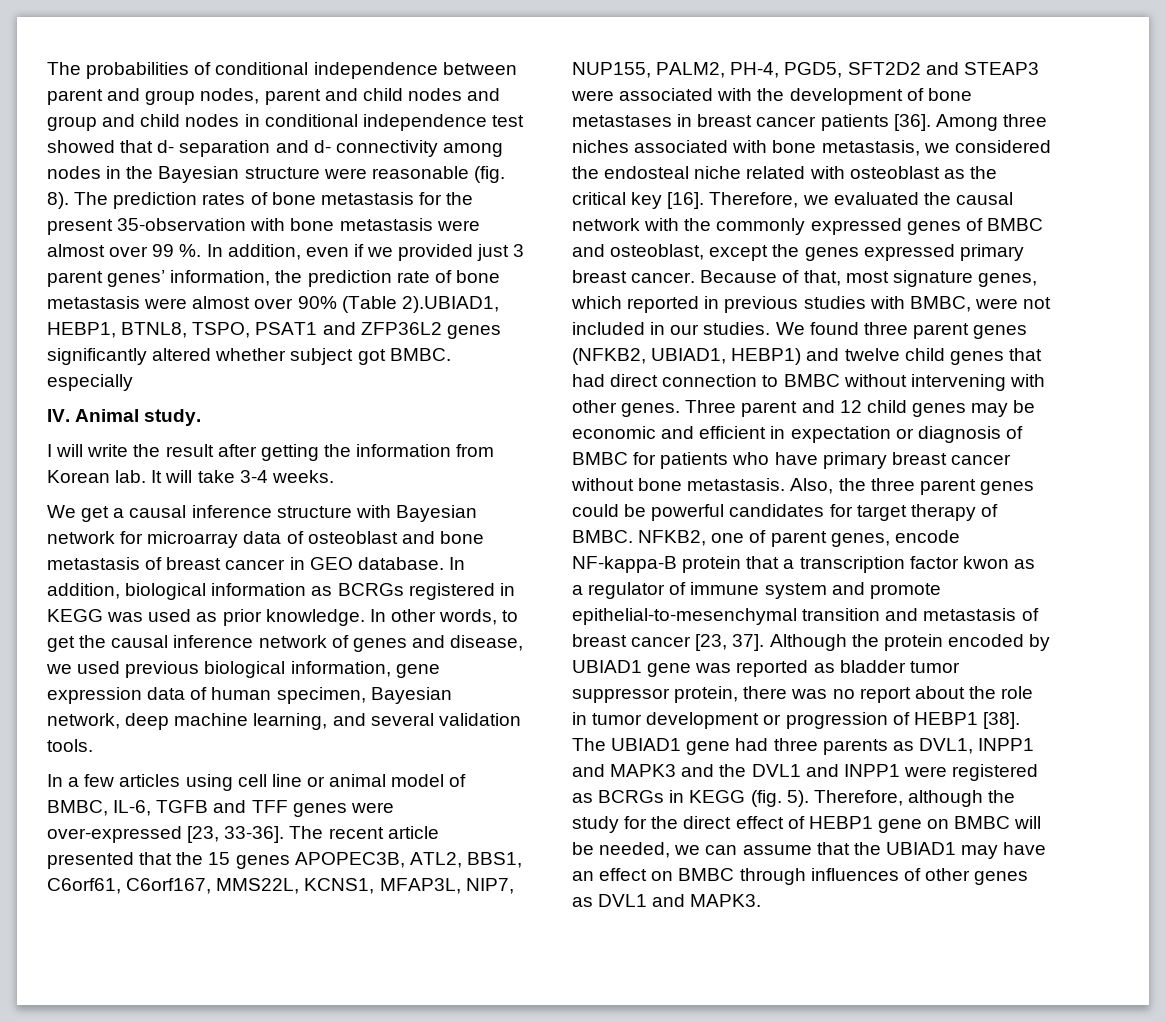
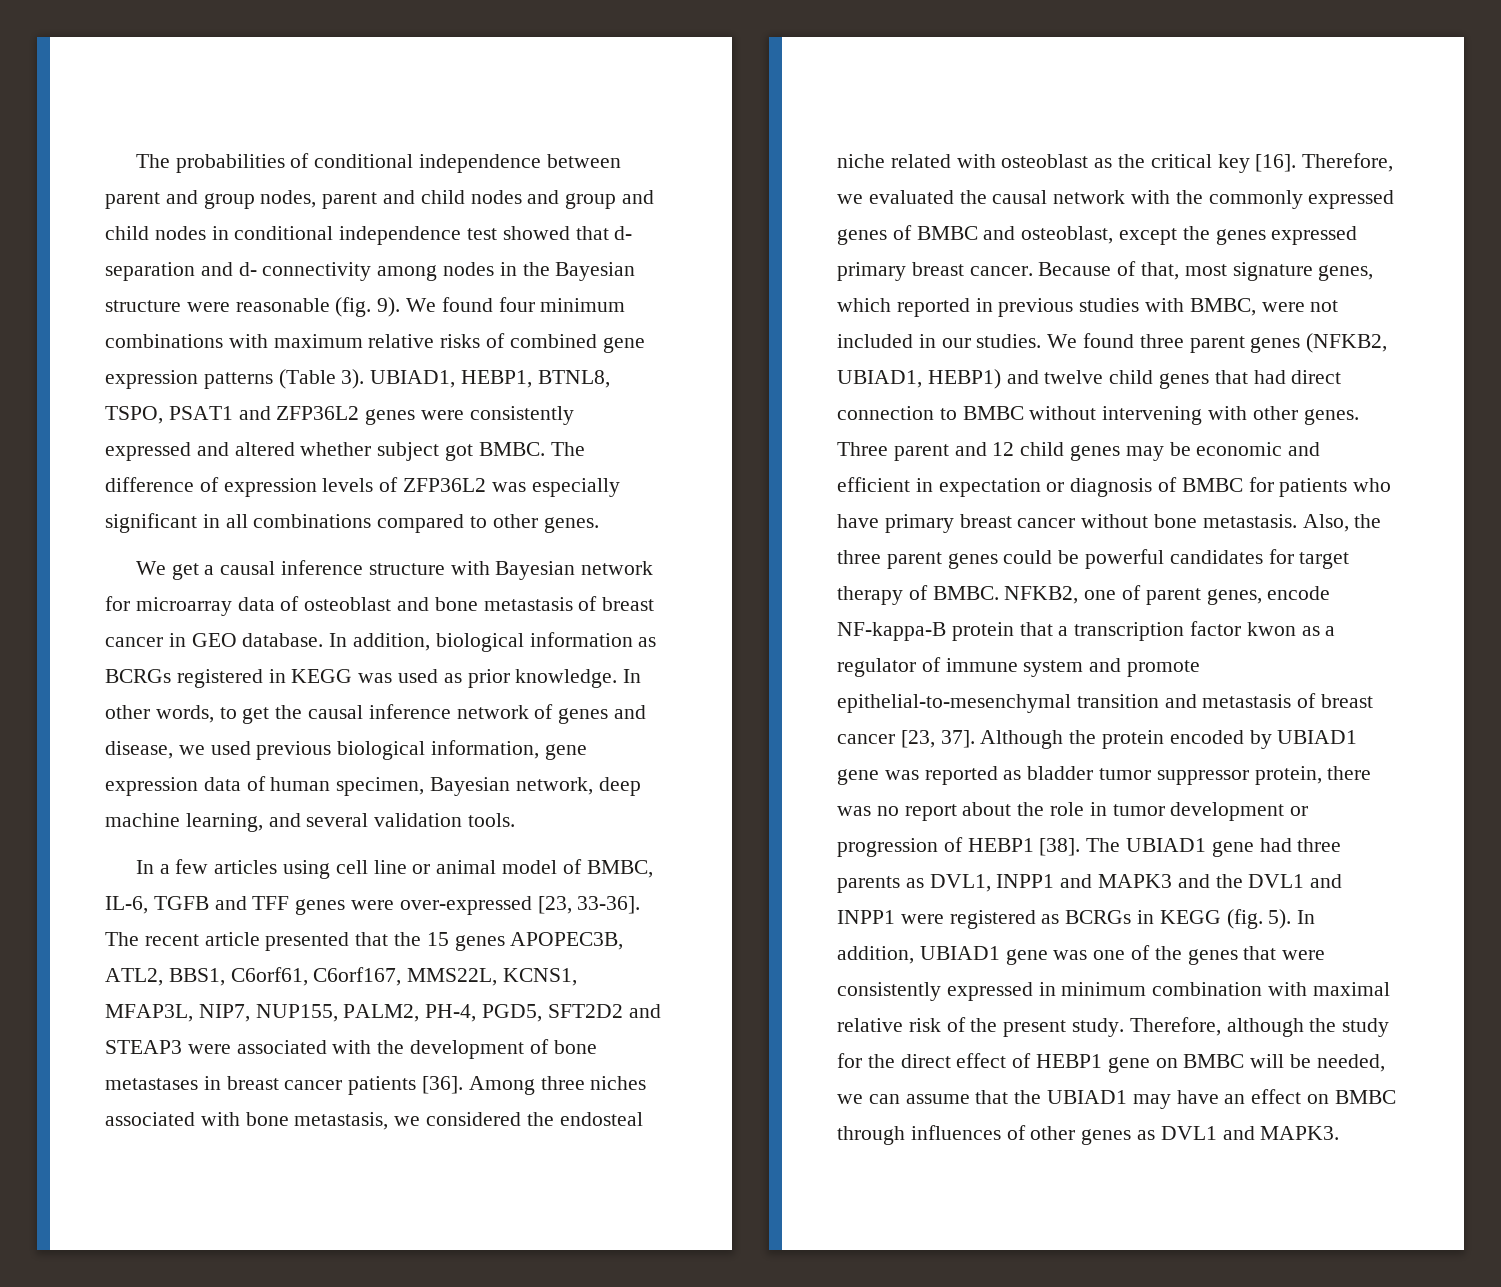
[47,192,474,209] [47,218,480,235] [47,244,525,261] [47,270,500,287] [47,296,499,313] 8). The prediction rates of bone metastasis for the present 35-observation with bone metastasis were almost over 99 %. In addition, even if we provided just 3 parent genes’ information, the prediction rate of bone metastasis were almost over 90% (Table 2).UBIAD1, -> [377,297,626,317] [105,333,645,353] [105,369,456,389] 9). We found four minimum combinations with maximum relative risks of combined gene expression patterns (Table 3). UBIAD1,
[47,348,147,365] significantly -> [421,406,574,425] [105,442,229,461] were consistently expressed and
[47,374,133,391] [47,409,202,426] [47,444,495,461] [47,470,334,483] especially // IV. Animal study. // I will write the result after getting the information from Korean lab. It will take 3-4 weeks. -> [550,442,585,456] [105,477,620,497] [105,513,599,533] The difference of expression levels of ZFP36L2 was especially significant in all combinations compared to other genes.
(809, 798) none -> [1297,910,1316,924] [837,945,1326,965] [837,982,1390,1001] [837,1017,1125,1037] In addition, UBIAD1 gene was one of the genes that were consistently expressed in minimum combination with maximal relative risk of the present study.

